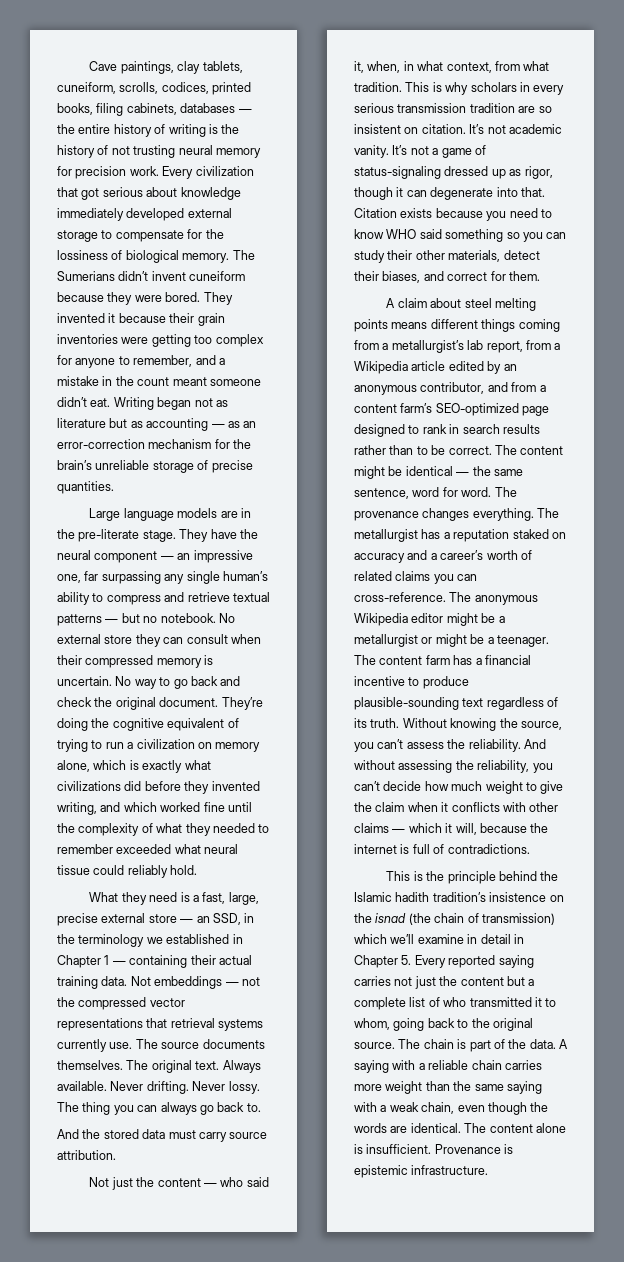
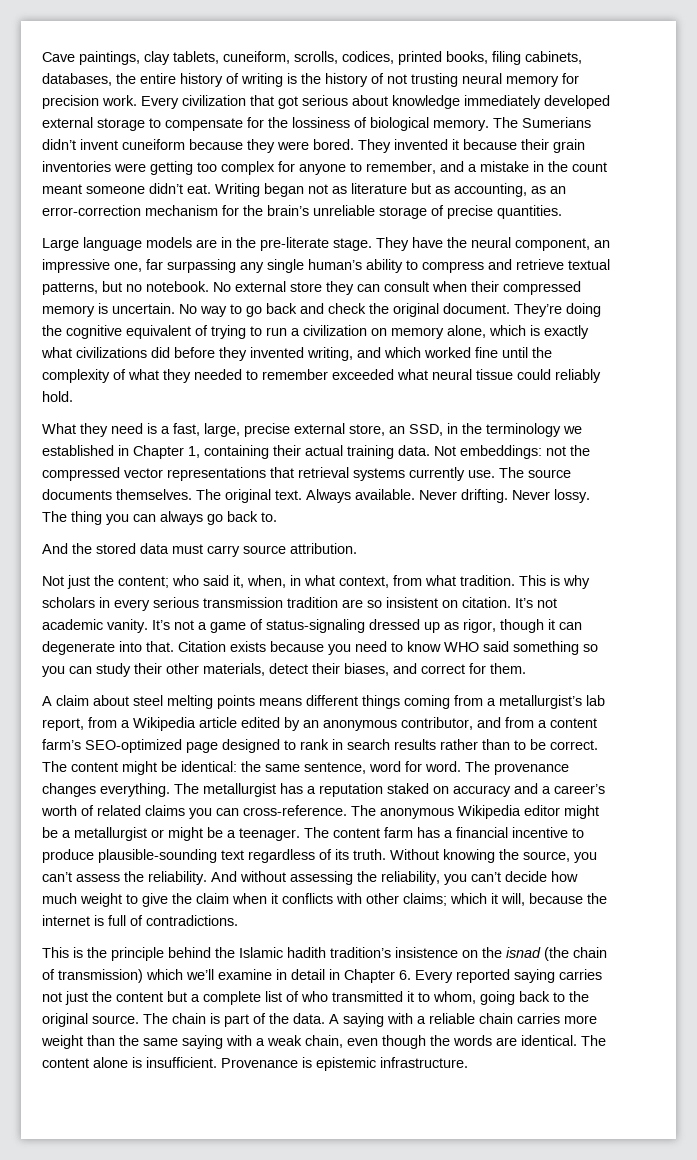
[180,103,252,113] databases — -> [42,73,112,86] databases,
[146,418,225,431] accounting — -> [454,183,527,197] accounting,
[94,551,174,563] component — -> [515,238,590,251] component,
[57,614,119,626] patterns — -> [42,282,98,295] patterns,
[148,914,194,923] store — -> [349,424,385,436] store,
[104,955,126,965] 1 — -> [188,446,200,458] 1,
[154,976,239,989] embeddings — -> [460,445,542,459] embeddings:
[157,1178,217,1187] content — -> [118,576,169,588] content;
[405,466,470,476] identical — -> [181,761,237,772] identical:
[354,823,406,833] claims — -> [403,893,447,906] claims;
[401,955,412,965] 5. -> [399,970,411,980] 6.

